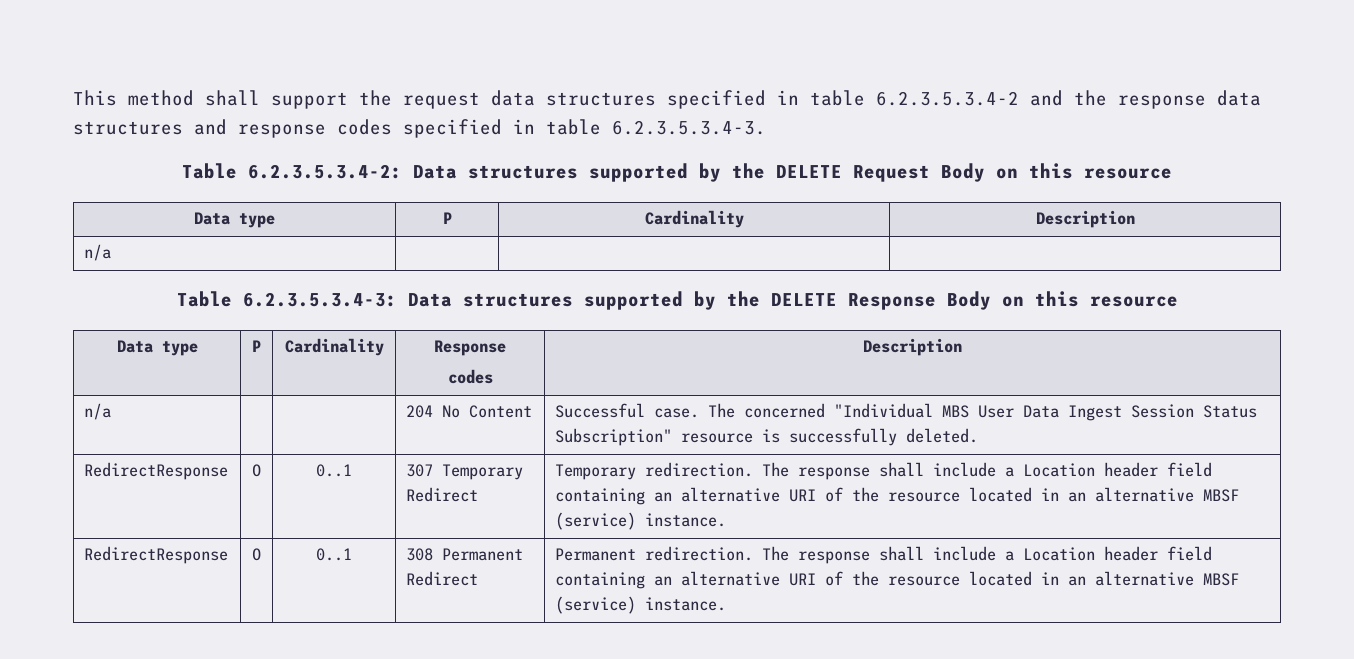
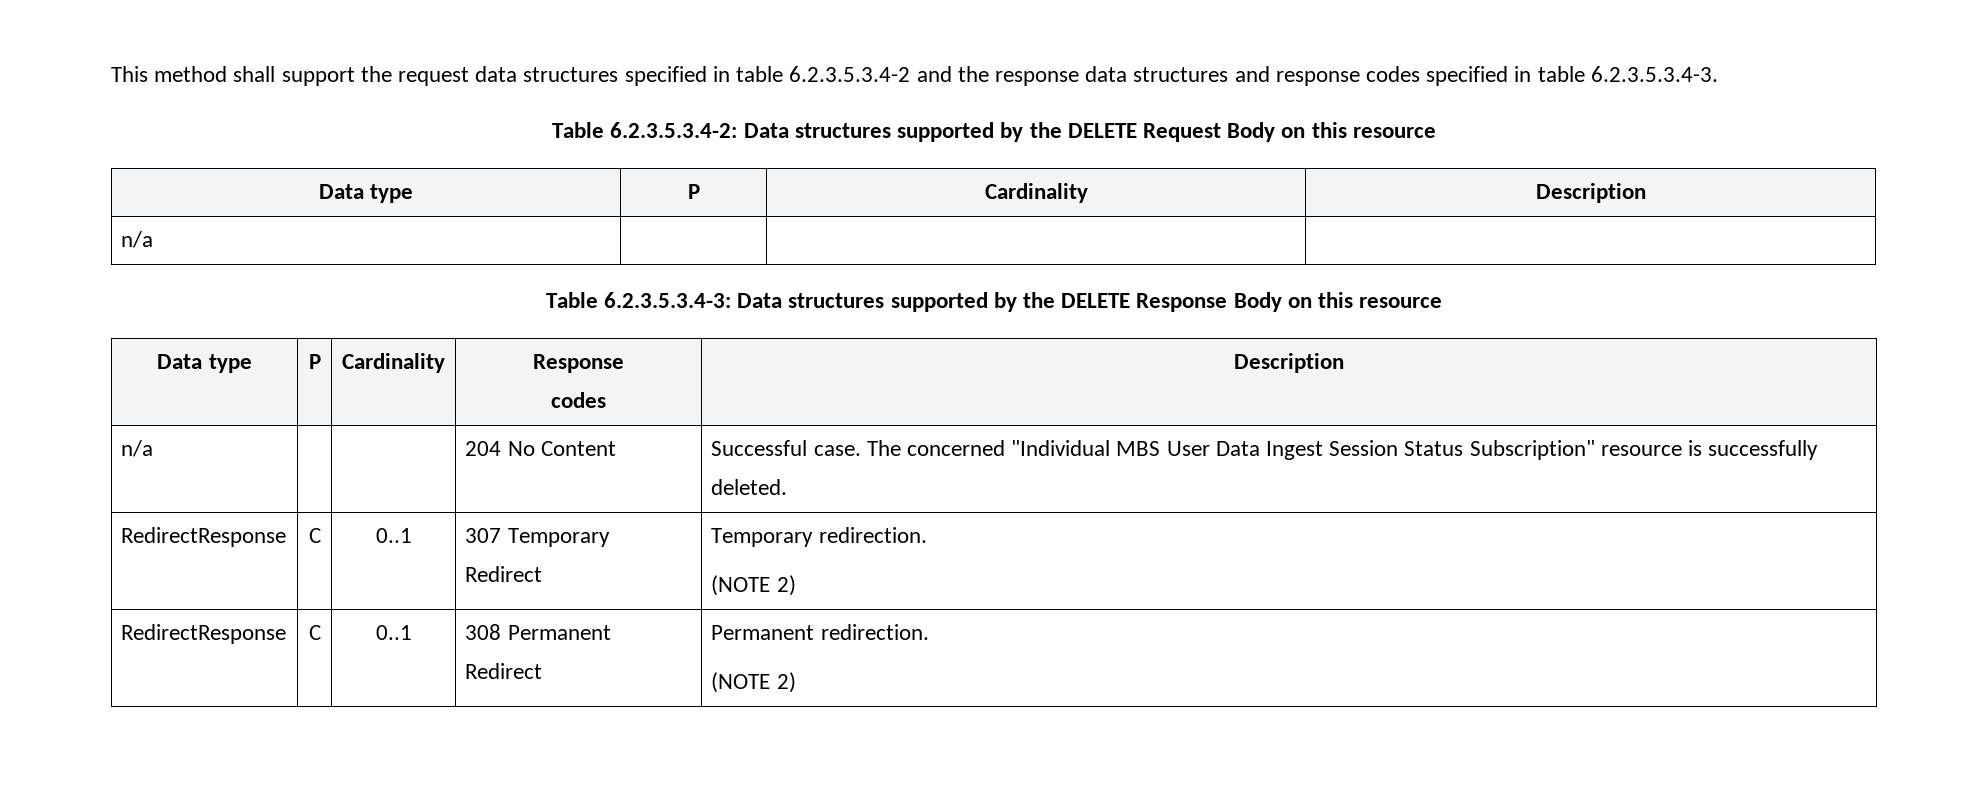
[252,464,261,477] O -> [308,528,321,543] C
[762,462,1213,480] [555,487,1240,505] [555,512,727,530] [84,546,229,564] [252,548,261,561] The response shall include a Location header field containing an alternative URI of the resource located in an alternative MBSF (service) instance. // RedirectResponse | O -> [711,575,796,596] [121,624,287,644] [308,625,321,640] // (NOTE 2) // RedirectResponse | C
[762,546,1213,564] [555,571,1240,589] [555,596,727,614] The response shall include a Location header field containing an alternative URI of the resource located in an alternative MBSF (service) instance. -> [711,672,796,693] // (NOTE 2)

